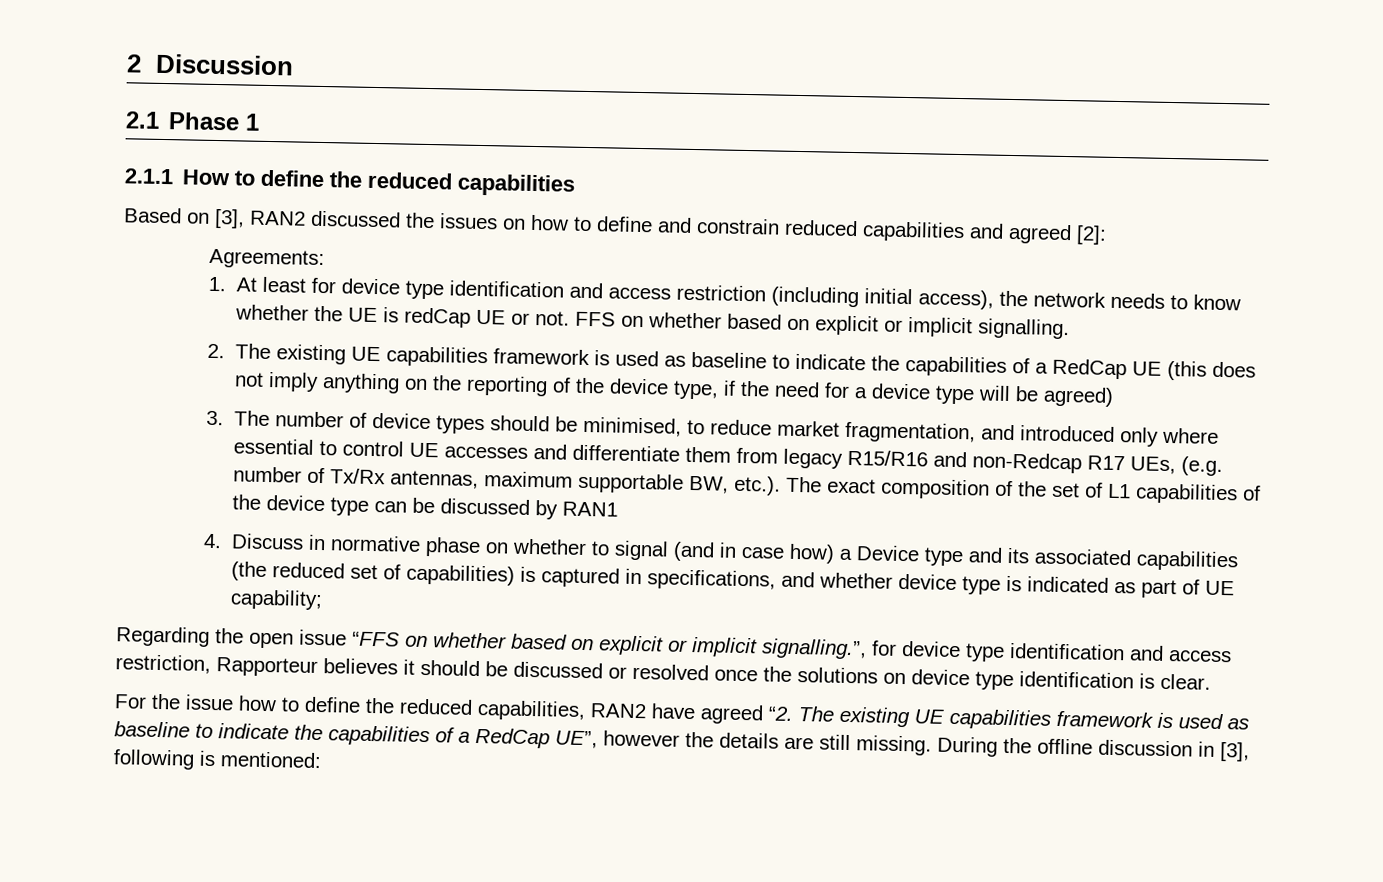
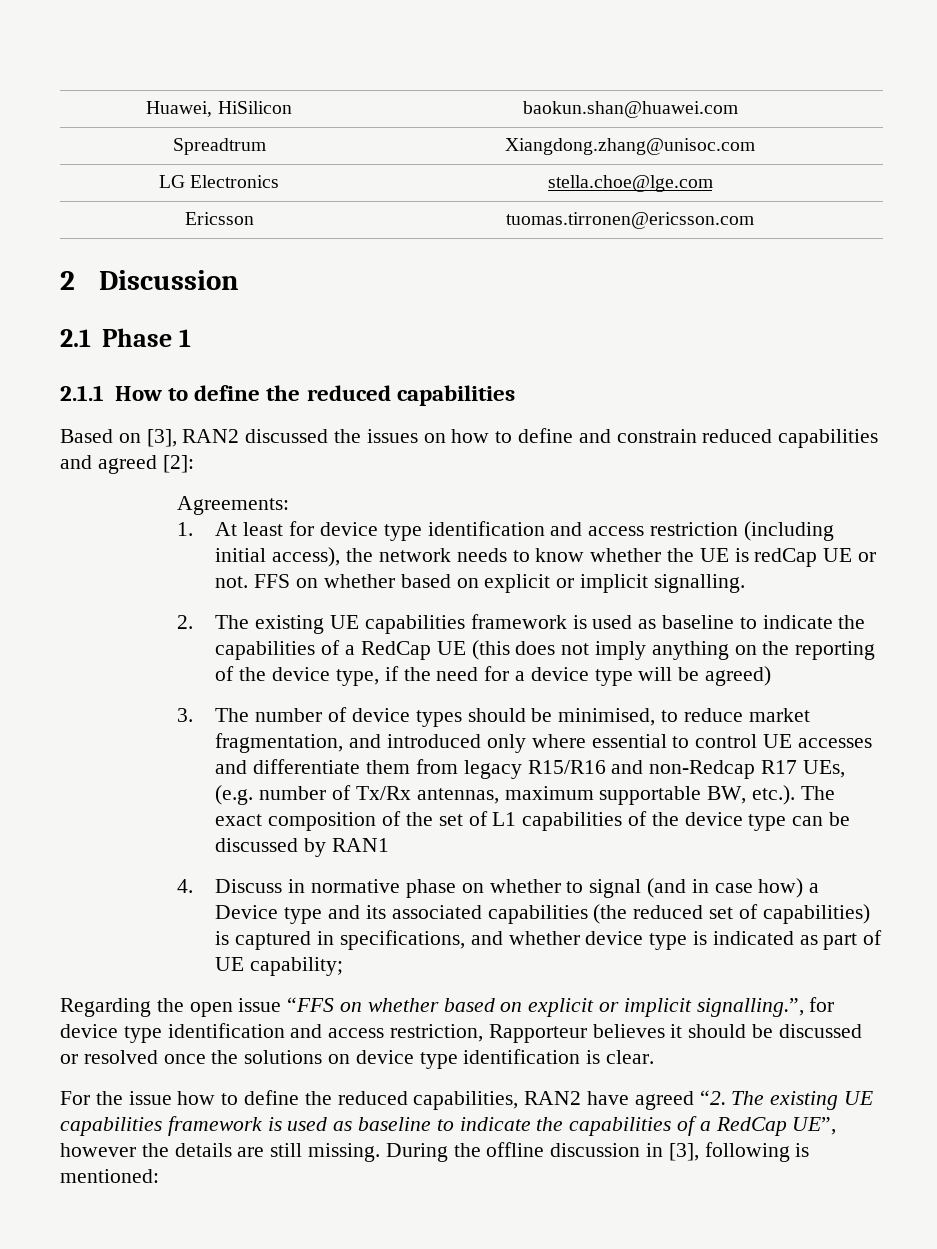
(126, 63) none -> [146,101,292,117] [522,101,738,118] [172,138,266,155] [505,138,755,155] [158,175,280,188] [547,175,713,192] [184,212,254,225] [506,212,754,229] Huawei, HiSilicon | baokun.shan@huawei.com // Spreadtrum | Xiangdong.zhang@unisoc.com // LG Electronics | stella.choe@lge.com // Ericsson | tuomas.tirronen@ericsson.com //

